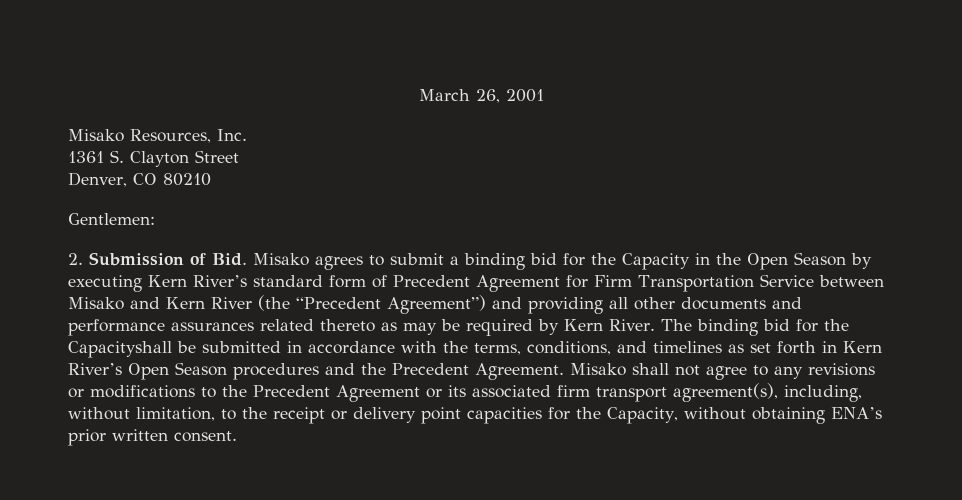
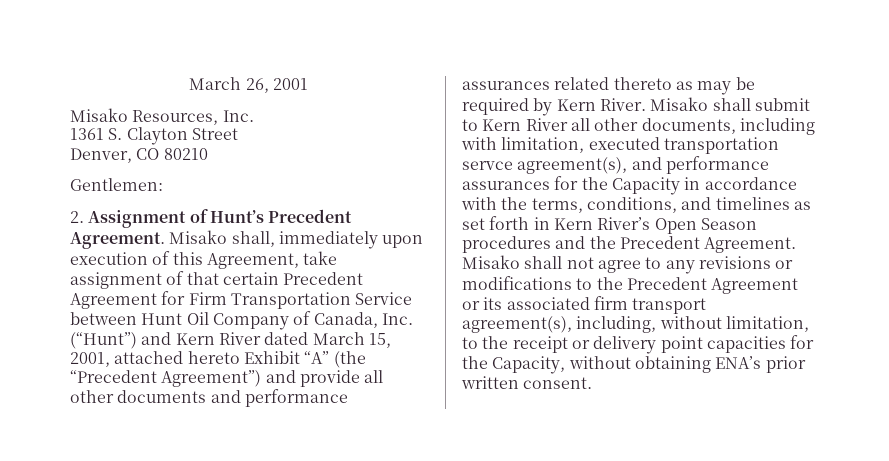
[89,252,872,270] [68,275,387,292] Submission of Bid. Misako agrees to submit a binding bid for the Capacity in the Open Season by executing Kern River’s standard form of -> [88,209,353,228] [70,230,424,249] [70,251,338,269] [70,271,279,289] Assignment of Hunt’s Precedent Agreement. Misako shall, immediately upon execution of this Agreement, take assignment of that certain
[68,297,252,310] Misako and Kern River -> [141,311,413,330] [70,332,391,349] [70,351,330,367] Hunt Oil Company of Canada, Inc. (“Hunt”) and Kern River dated March 15, 2001, attached hereto Exhibit “A”
[528,297,603,314] providing -> [299,370,360,387] provide
[660,319,849,336] [68,341,281,358] The binding bid for the Capacityshall be submitted -> [650,97,810,111] [462,118,815,135] [461,137,779,154] [462,156,769,174] [462,176,680,195] Misako shall submit to Kern River all other documents, including with limitation, executed transportation servce agreement(s), and performance assurances for the Capacity

